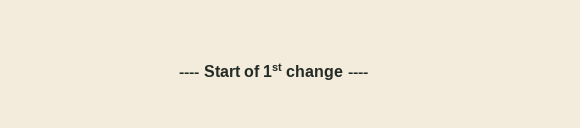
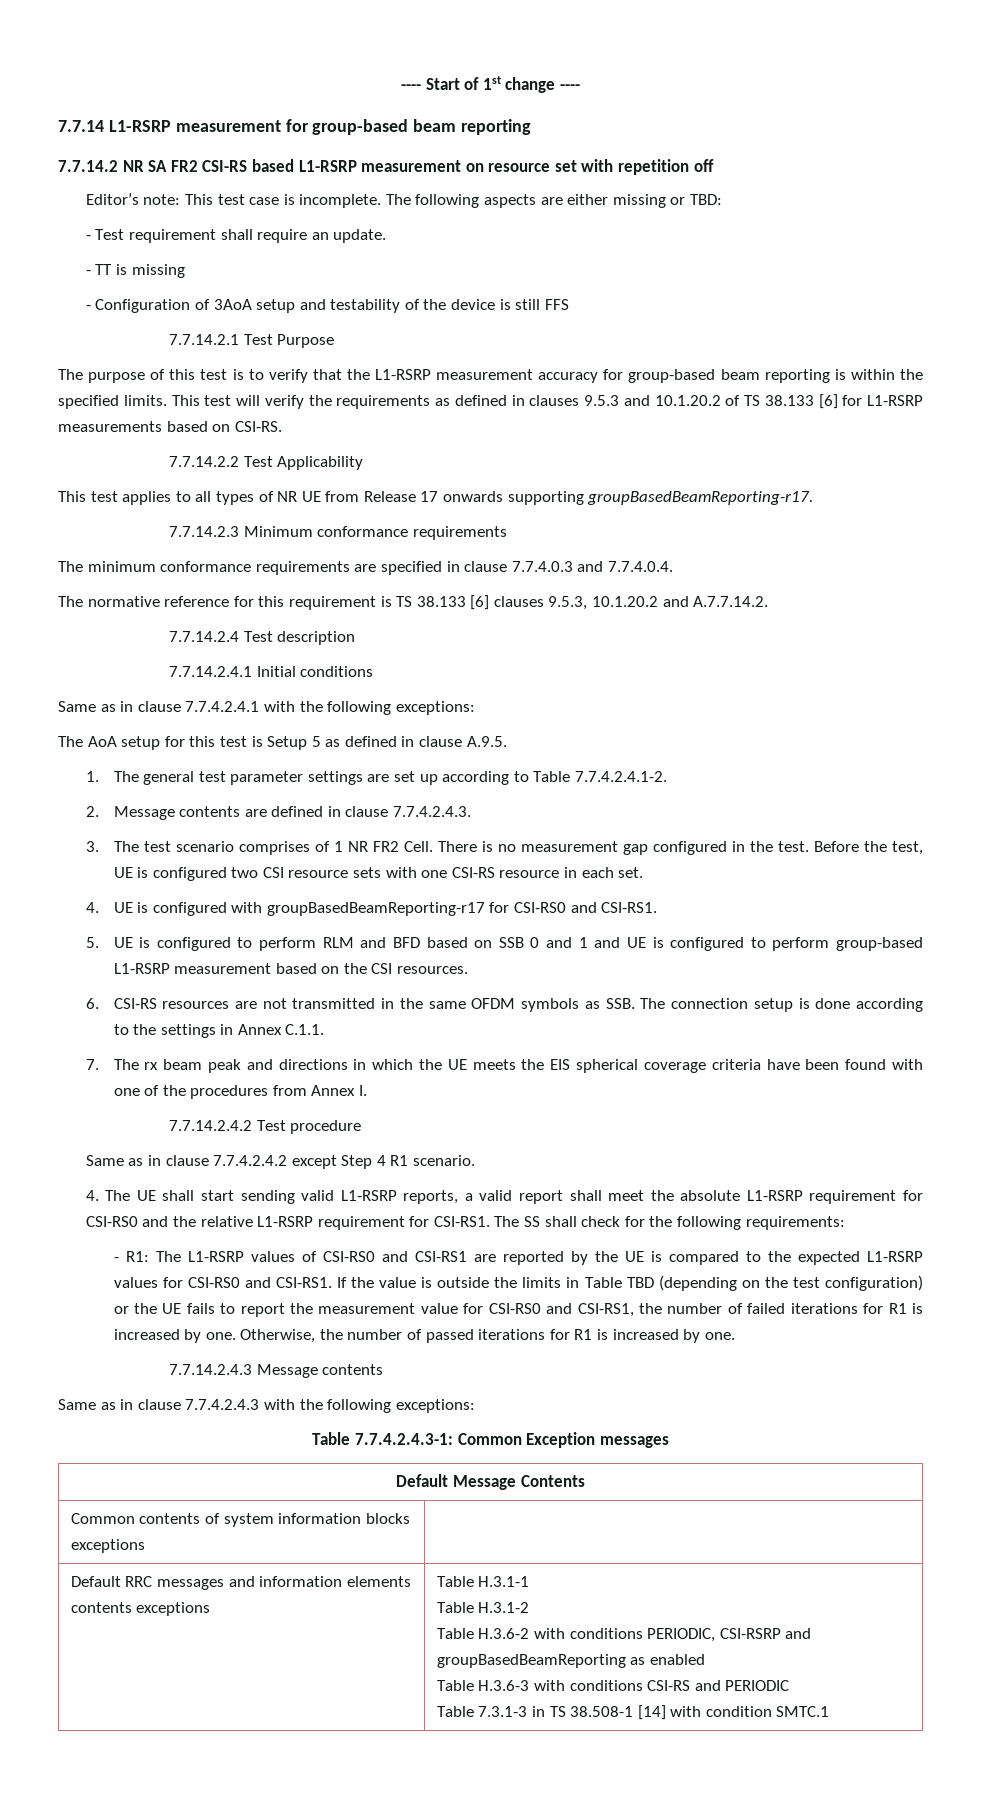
(368, 74) none -> [58,119,532,135] [58,159,714,175] [85,193,723,208] [85,229,387,243] [85,264,185,278] [85,299,569,313] [168,334,335,348] [58,369,923,383] [58,394,923,409] [58,421,282,432] [168,456,364,470] [58,491,814,505] [168,526,507,540] [58,561,673,575] [58,595,769,610] [168,631,356,645] [168,666,374,677] [58,701,475,715] [58,736,507,750] [85,771,667,785] [85,806,472,820] [85,841,923,855] [113,867,644,881] [85,902,658,916] [85,937,923,951] [113,963,469,974] [85,998,923,1012] [113,1024,325,1038] [85,1059,924,1073] [113,1085,368,1099] [168,1120,362,1134] [85,1155,476,1169] [85,1190,924,1204] [85,1216,845,1230] [113,1251,924,1265] [113,1275,923,1291] [113,1303,923,1317] [113,1329,735,1343] [168,1364,384,1378] [58,1399,475,1413] [312,1432,669,1448] [396,1474,585,1490] [70,1513,410,1527] [70,1539,145,1553] [70,1576,411,1590] [70,1602,211,1616] [436,1576,530,1587] [436,1602,530,1613] [436,1628,812,1642] [436,1654,705,1668] [436,1680,790,1691] [436,1705,830,1720] // 7.7.14 L1-RSRP measurement for group-based beam reporting // 7.7.14.2 NR SA FR2 CSI-RS based L1-RSRP measurement on resource set with repetition off // Editor’s note: This test case is incomplete. The following aspects are either missing or TBD: // - Test requirement shall require an update. // - TT is missing // - Configuration of 3AoA setup and testability of the device is still FFS // 7.7.14.2.1 Test Purpose // The purpose of this test is to verify that the L1-RSRP measurement accuracy for group-based beam reporting is within the specified limits. This test will verify the requirements as defined in clauses 9.5.3 and 10.1.20.2 of TS 38.133 [6] for L1-RSRP measurements based on CSI-RS. // 7.7.14.2.2 Test Applicability // This test applies to all types of NR UE from Release 17 onwards supporting groupBasedBeamReporting-r17. // 7.7.14.2.3 Minimum conformance requirements // The minimum conformance requirements are specified in clause 7.7.4.0.3 and 7.7.4.0.4. // The normative reference for this requirement is TS 38.133 [6] clauses 9.5.3, 10.1.20.2 and A.7.7.14.2. // 7.7.14.2.4 Test description // 7.7.14.2.4.1 Initial conditions // Same as in clause 7.7.4.2.4.1 with the following exceptions: // The AoA setup for this test is Setup 5 as defined in clause A.9.5. // 1. The general test parameter settings are set up according to Table 7.7.4.2.4.1-2. // 2. Message contents are defined in clause 7.7.4.2.4.3. // 3. The test scenario comprises of 1 NR FR2 Cell. There is no measurement gap configured in the test. Before the test, UE is configured two CSI resource sets with one CSI-RS resource in each set. // 4. UE is configured with groupBasedBeamReporting-r17 for CSI-RS0 and CSI-RS1. // 5. UE is configured to perform RLM and BFD based on SSB 0 and 1 and UE is configured to perform group-based L1-RSRP measurement based on the CSI resources. // 6. CSI-RS resources are not transmitted in the same OFDM symbols as SSB. The connection setup is done according to the settings in Annex C.1.1. // 7. The rx beam peak and directions in which the UE meets the EIS spherical coverage criteria have been found with one of the procedures from Annex I. // 7.7.14.2.4.2 Test procedure // Same as in clause 7.7.4.2.4.2 except Step 4 R1 scenario. // 4. The UE shall start sending valid L1-RSRP reports, a valid report shall meet the absolute L1-RSRP requirement for CSI-RS0 and the relative L1-RSRP requirement for CSI-RS1. The SS shall check for the following requirements: // - R1: The L1-RSRP values of CSI-RS0 and CSI-RS1 are reported by the UE is compared to the expected L1-RSRP values for CSI-RS0 and CSI-RS1. If the value is outside the limits in Table TBD (depending on the test configuration) or the UE fails to report the measurement value for CSI-RS0 and CSI-RS1, the number of failed iterations for R1 is increased by one. Otherwise, the number of passed iterations for R1 is increased by one. // 7.7.14.2.4.3 Message contents // Same as in clause 7.7.4.2.4.3 with the following exceptions: // Table 7.7.4.2.4.3-1: Common Exception messages // Default Message Contents // Common contents of system information blocks exceptions | // Default RRC messages and information elements contents exceptions | Table H.3.1-1 // Table H.3.1-2 // Table H.3.6-2 with conditions PERIODIC, CSI-RSRP and groupBasedBeamReporting as enabled // Table H.3.6-3 with conditions CSI-RS and PERIODIC // Table 7.3.1-3 in TS 38.508-1 [14] with condition SMTC.1

